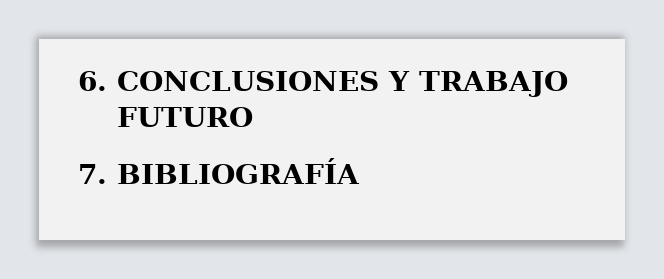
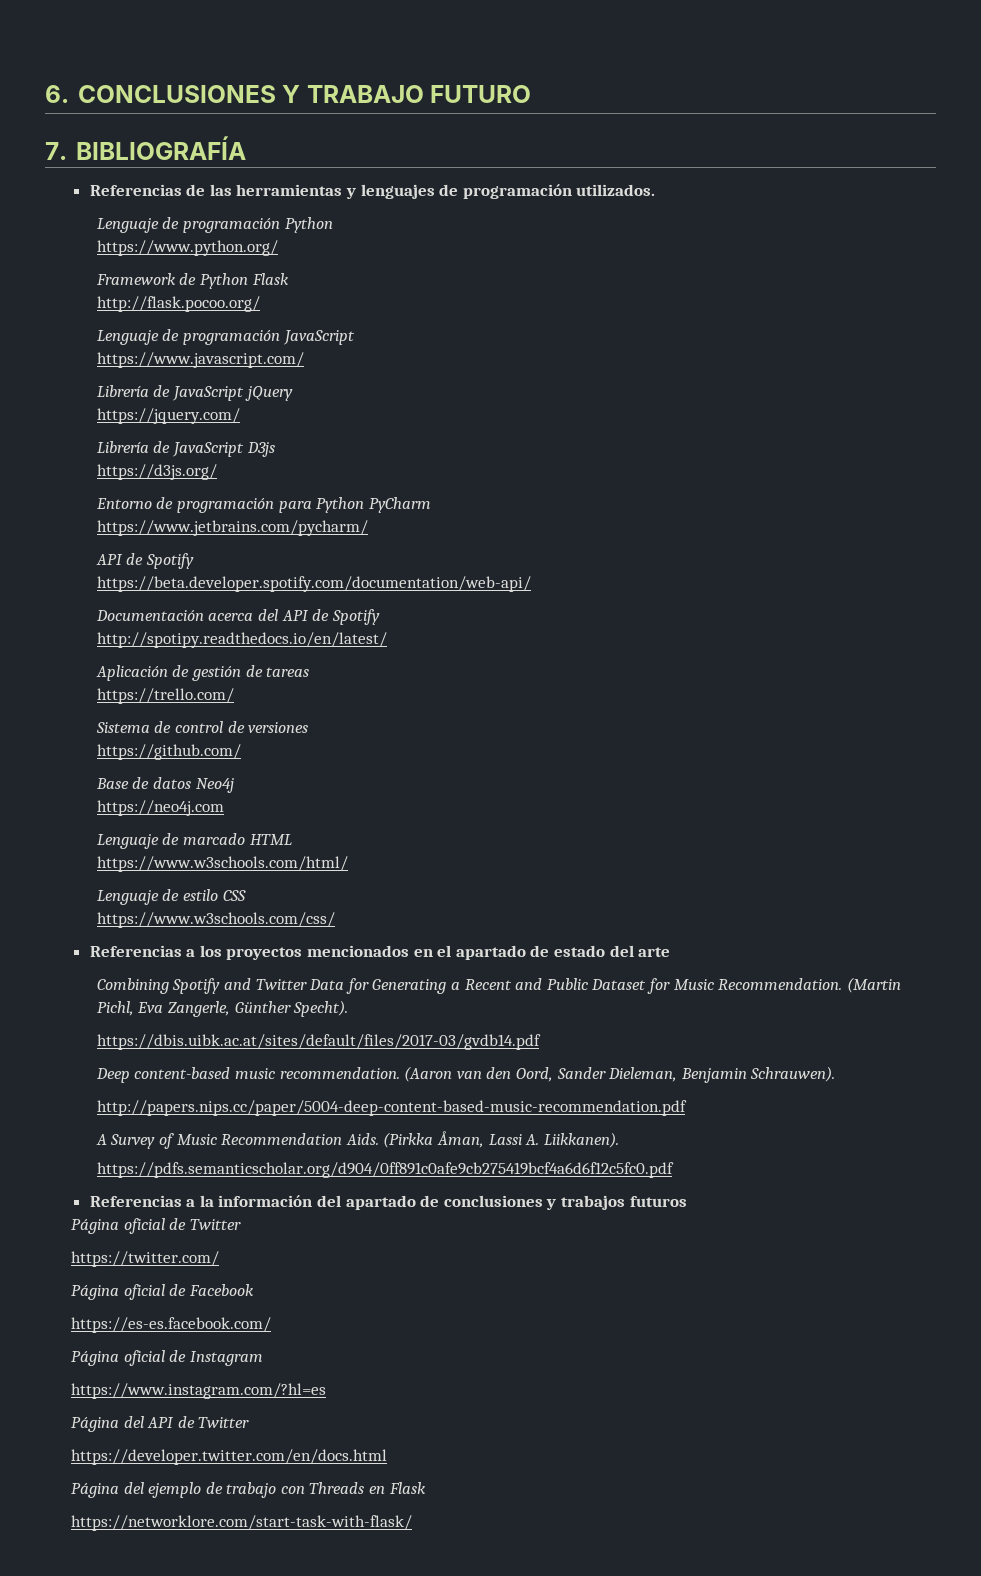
(360, 171) none -> [89,184,656,199] [96,217,333,233] [96,240,278,256] [95,273,289,289] [96,296,260,312] [96,329,355,345] [96,352,304,368] [96,385,293,401] [96,408,240,424] [96,441,275,457] [96,464,217,480] [95,497,431,513] [96,520,368,536] [95,553,195,569] [96,576,531,592] [95,609,380,625] [96,632,387,648] [95,665,310,681] [96,688,234,704] [95,721,309,733] [96,744,241,760] [95,777,234,793] [96,800,224,816] [96,833,292,849] [96,856,348,872] [96,889,246,905] [96,912,335,928] [89,945,671,960] [96,977,901,994] [96,1000,349,1017] [96,1034,541,1050] [95,1066,836,1083] [96,1100,687,1116] [95,1131,619,1149] [96,1162,674,1178] [89,1195,687,1210] [70,1218,241,1234] [70,1251,219,1267] [70,1284,254,1300] [70,1317,271,1333] [70,1350,263,1366] [70,1383,326,1399] [70,1416,250,1432] [70,1449,387,1465] [70,1482,426,1498] [70,1515,412,1531] // Referencias de las herramientas y lenguajes de programación utilizados. // Lenguaje de programación Python // https://www.python.org/ // Framework de Python Flask // http://flask.pocoo.org/ // Lenguaje de programación JavaScript // https://www.javascript.com/ // Librería de JavaScript jQuery // https://jquery.com/ // Librería de JavaScript D3js // https://d3js.org/ // Entorno de programación para Python PyCharm // https://www.jetbrains.com/pycharm/ // API de Spotify // https://beta.developer.spotify.com/documentation/web-api/ // Documentación acerca del API de Spotify // http://spotipy.readthedocs.io/en/latest/ // Aplicación de gestión de tareas // https://trello.com/ // Sistema de control de versiones // https://github.com/ // Base de datos Neo4j // https://neo4j.com // Lenguaje de marcado HTML // https://www.w3schools.com/html/ // Lenguaje de estilo CSS // https://www.w3schools.com/css/ // Referencias a los proyectos mencionados en el apartado de estado del arte // Combining Spotify and Twitter Data for Generating a Recent and Public Dataset for Music Recommendation. (Martin Pichl, Eva Zangerle, Günther Specht). // https://dbis.uibk.ac.at/sites/default/files/2017-03/gvdb14.pdf // Deep content-based music recommendation. (Aaron van den Oord, Sander Dieleman, Benjamin Schrauwen). // http://papers.nips.cc/paper/5004-deep-content-based-music-recommendation.pdf // A Survey of Music Recommendation Aids. (Pirkka Åman, Lassi A. Liikkanen). // https://pdfs.semanticscholar.org/d904/0ff891c0afe9cb275419bcf4a6d6f12c5fc0.pdf // Referencias a la información del apartado de conclusiones y trabajos futuros // Página oficial de Twitter // https://twitter.com/ // Página oficial de Facebook // https://es-es.facebook.com/ // Página oficial de Instagram // https://www.instagram.com/?hl=es // Página del API de Twitter // https://developer.twitter.com/en/docs.html // Página del ejemplo de trabajo con Threads en Flask // https://networklore.com/start-task-with-flask/

